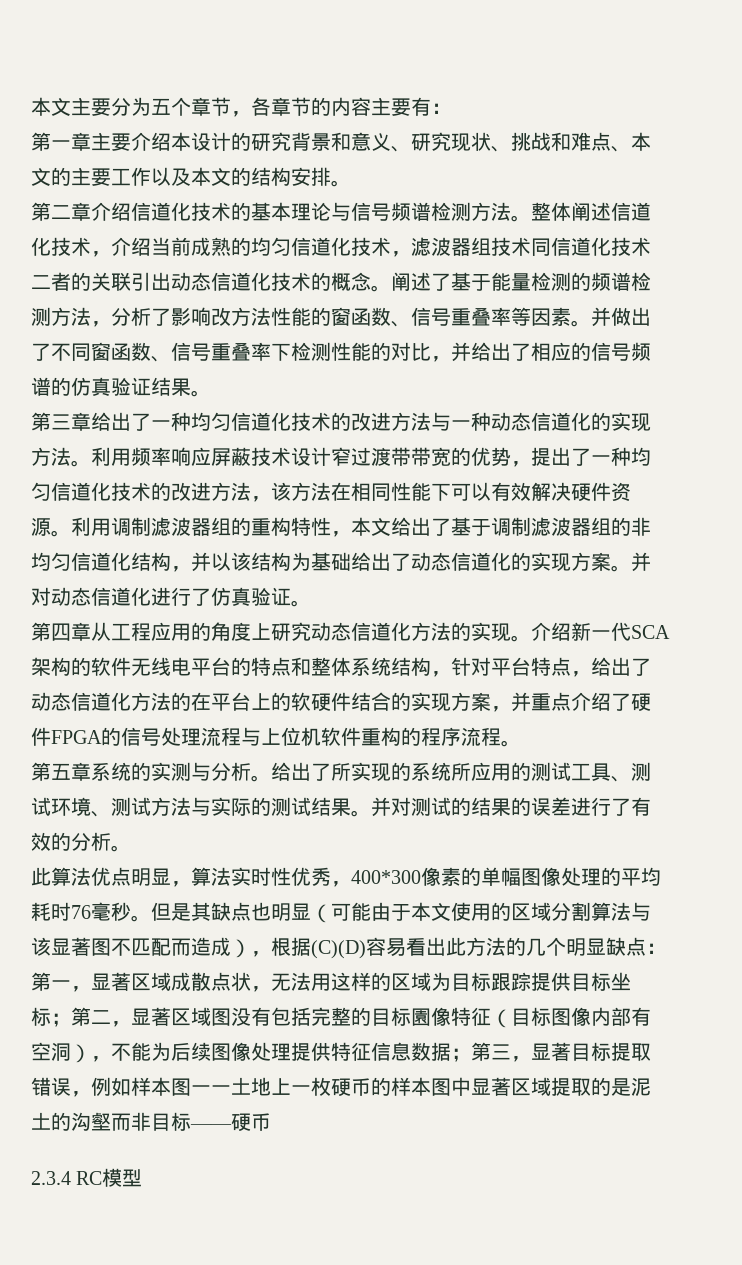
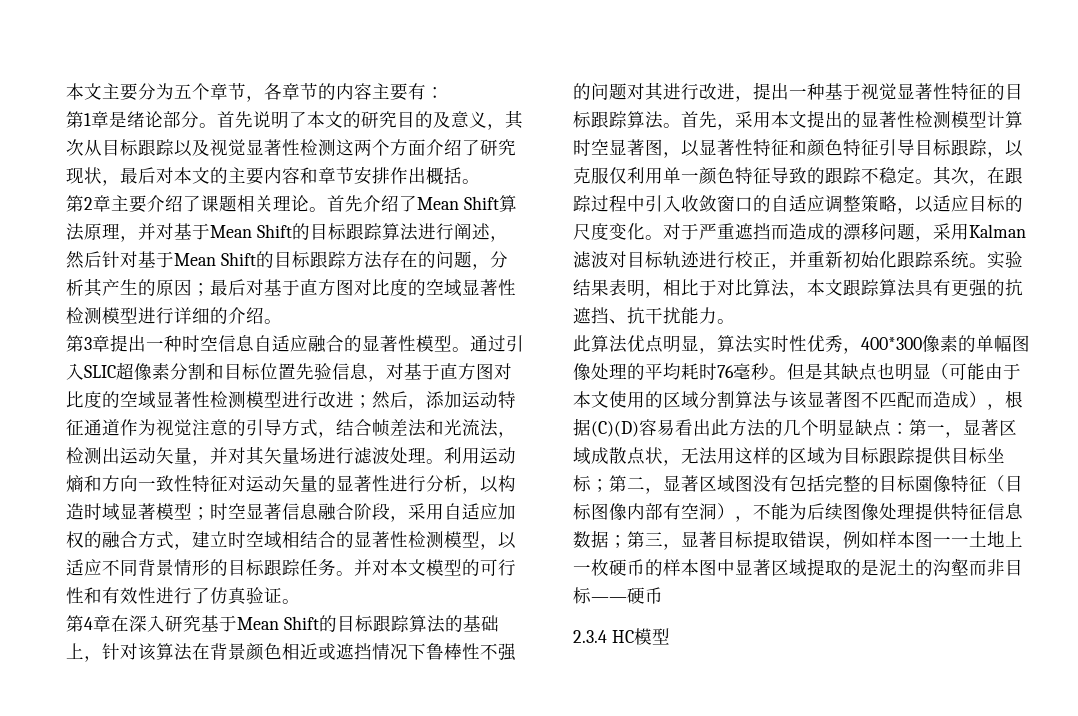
[51,132,651,152] [31,167,351,187] [31,202,651,222] [31,237,651,257] [31,272,651,292] [31,307,651,327] [31,342,651,362] [31,377,211,397] [31,412,651,432] [31,447,651,467] [31,482,631,502] [31,517,651,537] [31,552,651,572] [31,587,151,606] 一章主要介绍本设计的研究背景和意义、研究现状、挑战和难点、本文的主要工作以及本文的结构安排。 // 第二章介绍信道化技术的基本理论与信号频谱检测方法。整体阐述信道化技术，介绍当前成熟的均匀信道化技术，滤波器组技术同信道化技术二者的关联引出动态信道化技术的概念。阐述了基于能量检测的频谱检测方法，分析了影响改方法性能的窗函数、信号重叠率等因素。并做出了不同窗函数、信号重叠率下检测性能的对比，并给出了相应的信号频谱的仿真验证结果。 // 第三章给出了一种均匀信道化技术的改进方法与一种动态信道化的实现方法。利用频率响应屏蔽技术设计窄过渡带带宽的优势，提出了一种均匀信道化技术的改进方法，该方法在相同性能下可以有效解决硬件资源。利用调制滤波器组的重构特性，本文给出了基于调制滤波器组的非均匀信道化结构，并以该结构为基础给出了动态信道化的实现方案。并对动态信道化 -> [84,110,524,130] [66,139,516,157] [66,166,480,186] [66,195,517,213] [66,223,508,242] [66,251,508,270] [66,278,516,297] [66,307,282,324] [66,334,524,353] [66,362,512,382] [66,391,516,410] [66,419,516,438] [66,446,516,466] [66,475,516,494] [66,503,516,522] [66,531,516,550] [66,559,516,577] [66,587,156,604] 1章是绪论部分。首先说明了本文的研究目的及意义，其次从目标跟踪以及视觉显著性检测这两个方面介绍了研究现状，最后对本文的主要内容和章节安排作出概括。 // 第2章主要介绍了课题相关理论。首先介绍了Mean Shift算法原理，并对基于Mean Shift的目标跟踪算法进行阐述，然后针对基于Mean Shift的目标跟踪方法存在的问题，分析其产生的原因；最后对基于直方图对比度的空域显著性检测模型进行详细的介绍。 // 第3章提出一种时空信息自适应融合的显著性模型。通过引入SLIC超像素分割和目标位置先验信息，对基于直方图对比度的空域显著性检测模型进行改进；然后，添加运动特征通道作为视觉注意的引导方式，结合帧差法和光流法，检测出运动矢量，并对其矢量场进行滤波处理。利用运动熵和方向一致性特征对运动矢量的显著性进行分析，以构造时域显著模型；时空显著信息融合阶段，采用自适应加权的融合方式，建立时空域相结合的显著性检测模型，以适应不同背景情形的目标跟踪任务。并对本文模型的可行性和有效性
[51,622,670,642] [31,657,651,677] [31,692,651,712] [31,727,521,747] [31,762,651,782] [31,797,651,817] [31,832,111,851] 四章从工程应用的角度上研究动态信道化方法的实现。介绍新一代SCA架构的软件无线电平台的特点和整体系统结构，针对平台特点，给出了动态信道化方法的在平台上的软硬件结合的实现方案，并重点介绍了硬件FPGA的信号处理流程与上位机软件重构的程序流程。 // 第五章系统的实测与分析。给出了所实现的系统所应用的测试工具、测试环境、测试方法与实际的测试结果。并对测试的结果的误差进行了有效的分析 -> [84,615,499,633] [66,643,516,662] [573,82,1023,102] [573,110,1023,130] [573,139,1023,158] [573,166,1023,186] [573,195,1023,214] [573,223,1026,242] [573,251,1023,270] [573,279,1023,298] [573,307,717,324] 4章在深入研究基于Mean Shift的目标跟踪算法的基础上，针对该算法在背景颜色相近或遮挡情况下鲁棒性不强的问题对其进行改进，提出一种基于视觉显著性特征的目标跟踪算法。首先，采用本文提出的显著性检测模型计算时空显著图，以显著性特征和颜色特征引导目标跟踪，以克服仅利用单一颜色特征导致的跟踪不稳定。其次，在跟踪过程中引入收敛窗口的自适应调整策略，以适应目标的尺度变化。对于严重遮挡而造成的漂移问题，采用Kalman滤波对目标轨迹进行校正，并重新初始化跟踪系统。实验结果表明，相比于对比算法，本文跟踪算法具有更强的抗遮挡、抗干扰能力
[76,1171,103,1185] RC -> [611,630,634,643] HC

